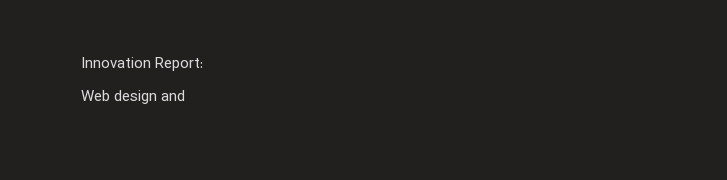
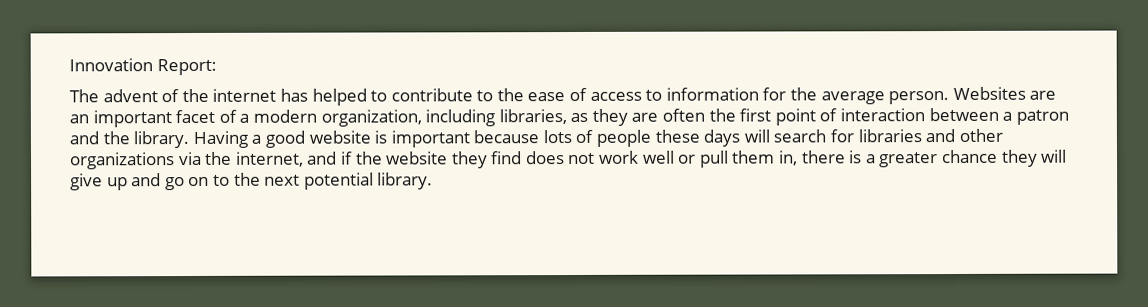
[81,90,186,104] Web design and -> [69,86,1057,106] [69,107,1069,128] [69,128,1003,149] [69,149,1068,170] [70,172,434,191] The advent of the internet has helped to contribute to the ease of access to information for the average person. Websites are an important facet of a modern organization, including libraries, as they are often the first point of interaction between a patron and the library. Having a good website is important because lots of people these days will search for libraries and other organizations via the internet, and if the website they find does not work well or pull them in, there is a greater chance they will give up and go on to the next potential library.

